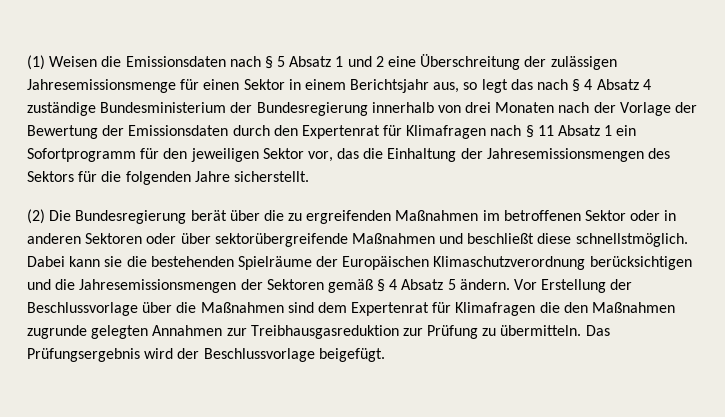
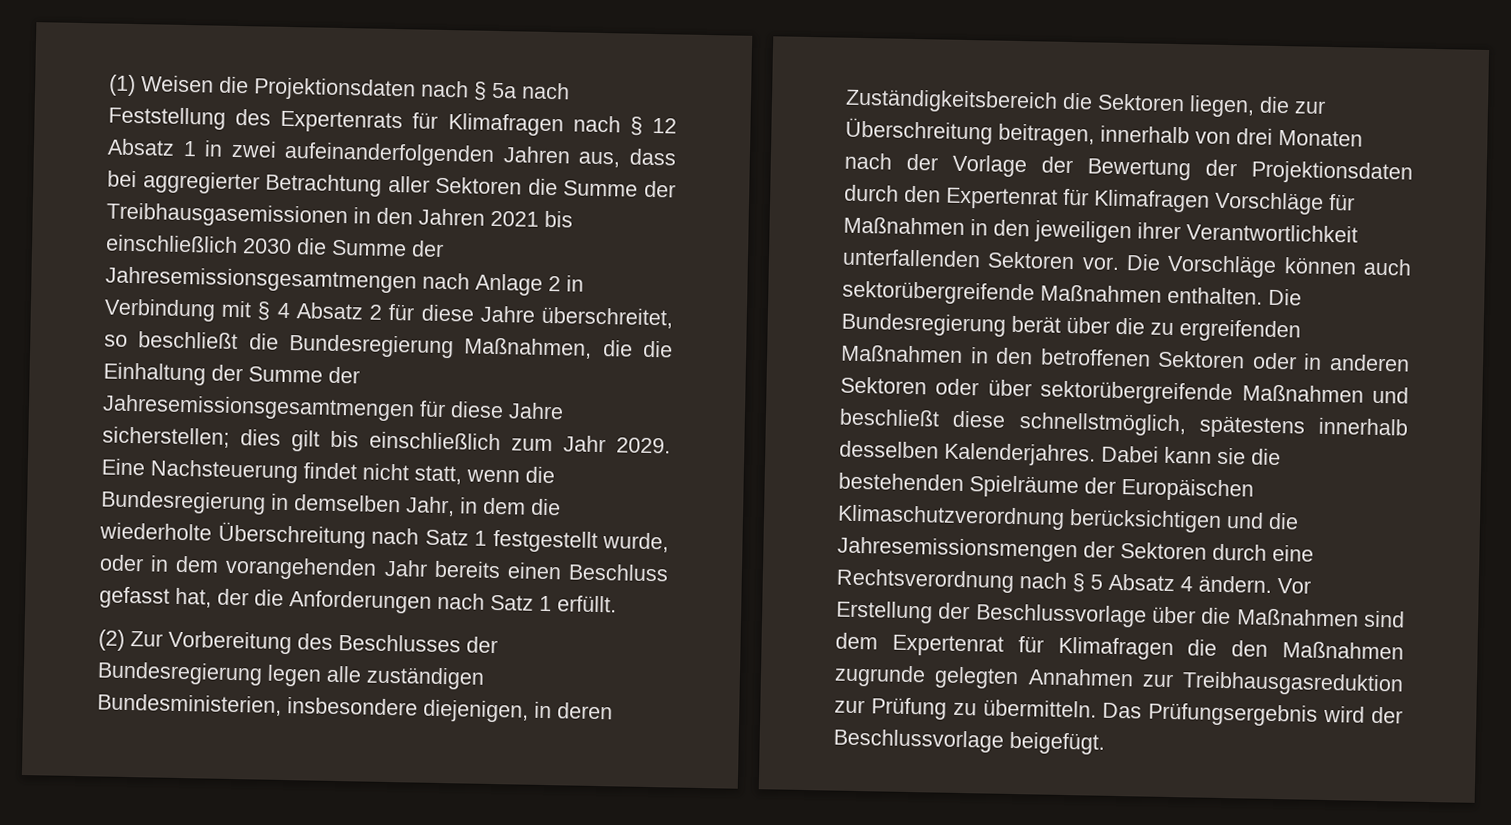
[125,54,617,70] [27,79,651,93] [27,102,368,116] Emissionsdaten nach § 5 Absatz 1 und 2 eine Überschreitung der zulässigen Jahresemissionsmenge für einen Sektor in einem Berichtsjahr aus, so legt das nach § 4 Absatz 4 zuständige Bundesministerium der Bundesregierung -> [253,77,570,102] [108,106,677,137] [107,138,677,168] [107,170,676,198] [106,202,573,229] [105,234,444,257] [105,266,584,296] [104,298,673,329] [104,331,673,359] [103,362,360,386] [102,394,564,422] [102,426,671,454] [101,458,555,485] [100,490,561,517] [99,521,669,553] [99,554,670,582] [99,586,617,614] [98,629,498,655] [97,661,485,690] [97,693,613,723] [845,88,1326,118] [845,117,1095,147] Projektionsdaten nach § 5a nach Feststellung des Expertenrats für Klimafragen nach § 12 Absatz 1 in zwei aufeinanderfolgenden Jahren aus, dass bei aggregierter Betrachtung aller Sektoren die Summe der Treibhausgasemissionen in den Jahren 2021 bis einschließlich 2030 die Summe der Jahresemissionsgesamtmengen nach Anlage 2 in Verbindung mit § 4 Absatz 2 für diese Jahre überschreitet, so beschließt die Bundesregierung Maßnahmen, die die Einhaltung der Summe der Jahresemissionsgesamtmengen für diese Jahre sicherstellen; dies gilt bis einschließlich zum Jahr 2029. Eine Nachsteuerung findet nicht statt, wenn die Bundesregierung in demselben Jahr, in dem die wiederholte Überschreitung nach Satz 1 festgestellt wurde, oder in dem vorangehenden Jahr bereits einen Beschluss gefasst hat, der die Anforderungen nach Satz 1 erfüllt. // (2) Zur Vorbereitung des Beschlusses der Bundesregierung legen alle zuständigen Bundesministerien, insbesondere diejenigen, in deren Zuständigkeitsbereich die Sektoren liegen, die zur Überschreitung beitragen,
[128,125,229,136] Emissionsdaten -> [1251,160,1413,185] Projektionsdaten
[490,125,637,138] [27,148,671,162] [27,171,309,185] [27,209,45,224] nach § 11 Absatz 1 ein Sofortprogramm für den jeweiligen Sektor vor, das die Einhaltung der Jahresemissionsmengen des Sektors für die folgenden Jahre sicherstellt. // (2) -> [1214,191,1355,215] [843,216,1358,244] [842,248,1412,278] [842,280,1263,306] Vorschläge für Maßnahmen in den jeweiligen ihrer Verantwortlichkeit unterfallenden Sektoren vor. Die Vorschläge können auch sektorübergreifende Maßnahmen enthalten.
[482,210,627,221] im betroffenen Sektor -> [969,347,1246,369] in den betroffenen Sektoren
[575,233,688,247] schnellstmöglich. -> [1018,412,1408,439] [839,440,1096,467] schnellstmöglich, spätestens innerhalb desselben Kalenderjahres.
[327,279,456,293] gemäß § 4 Absatz 5 -> [1212,543,1314,562] [836,568,1193,593] durch eine Rechtsverordnung nach § 5 Absatz 4

